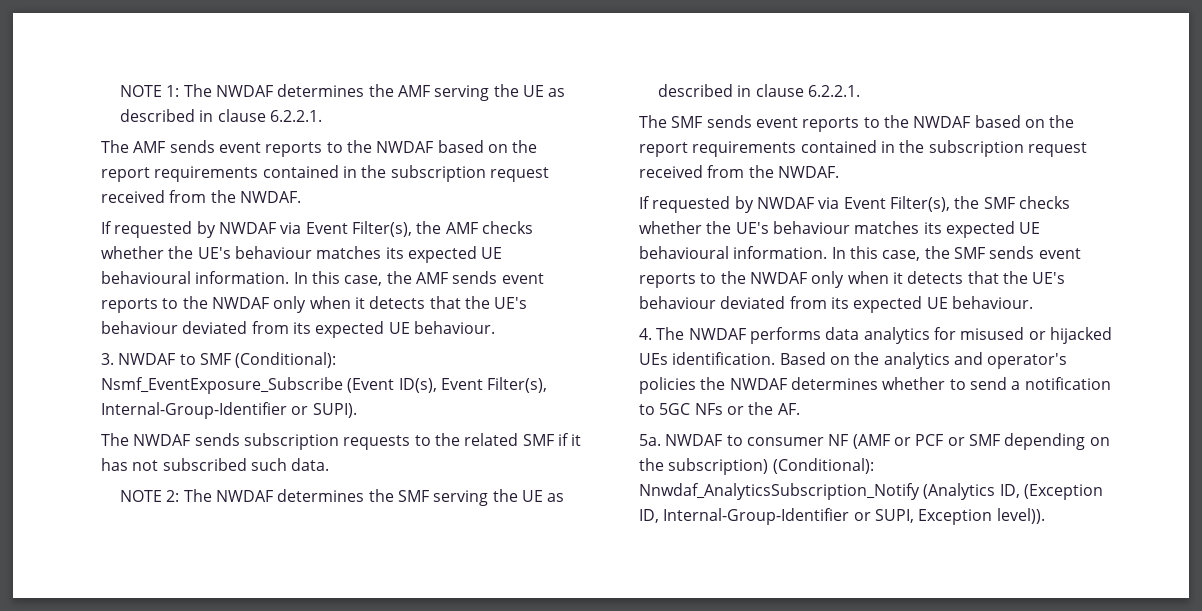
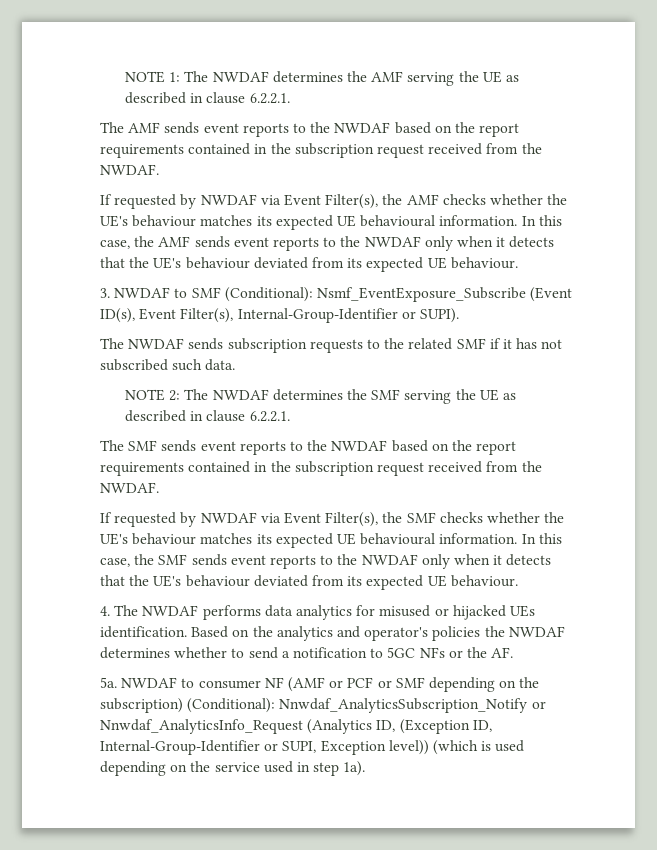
(921, 491) none -> [531,701,546,709] [100,719,304,734] or Nnwdaf_AnalyticsInfo_Request
[996,508,1045,524] level)). -> [388,740,525,755] [100,761,366,776] level)) (which is used depending on the service used in step 1a).

